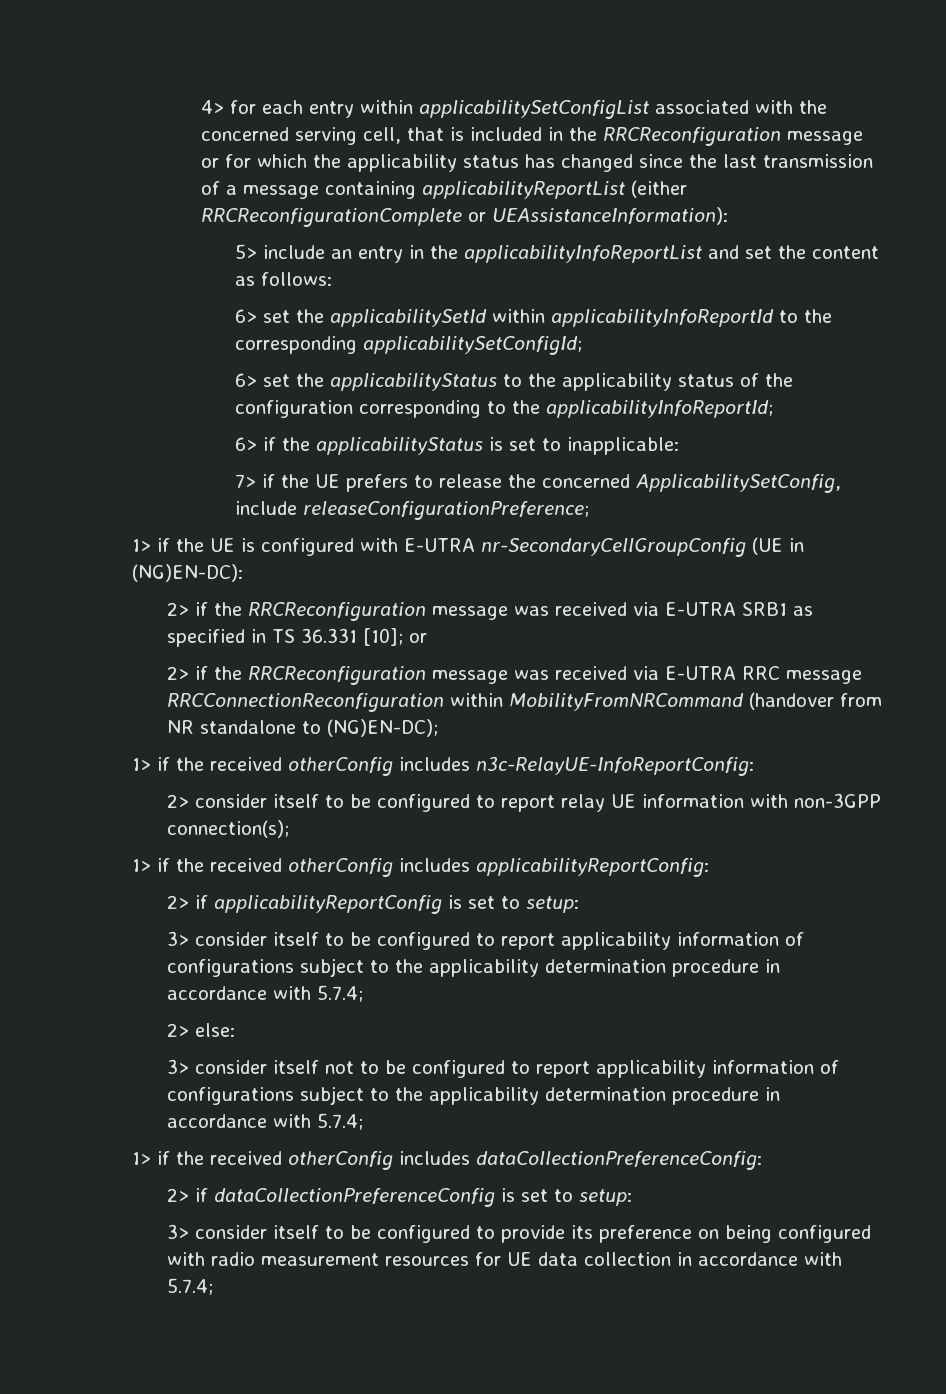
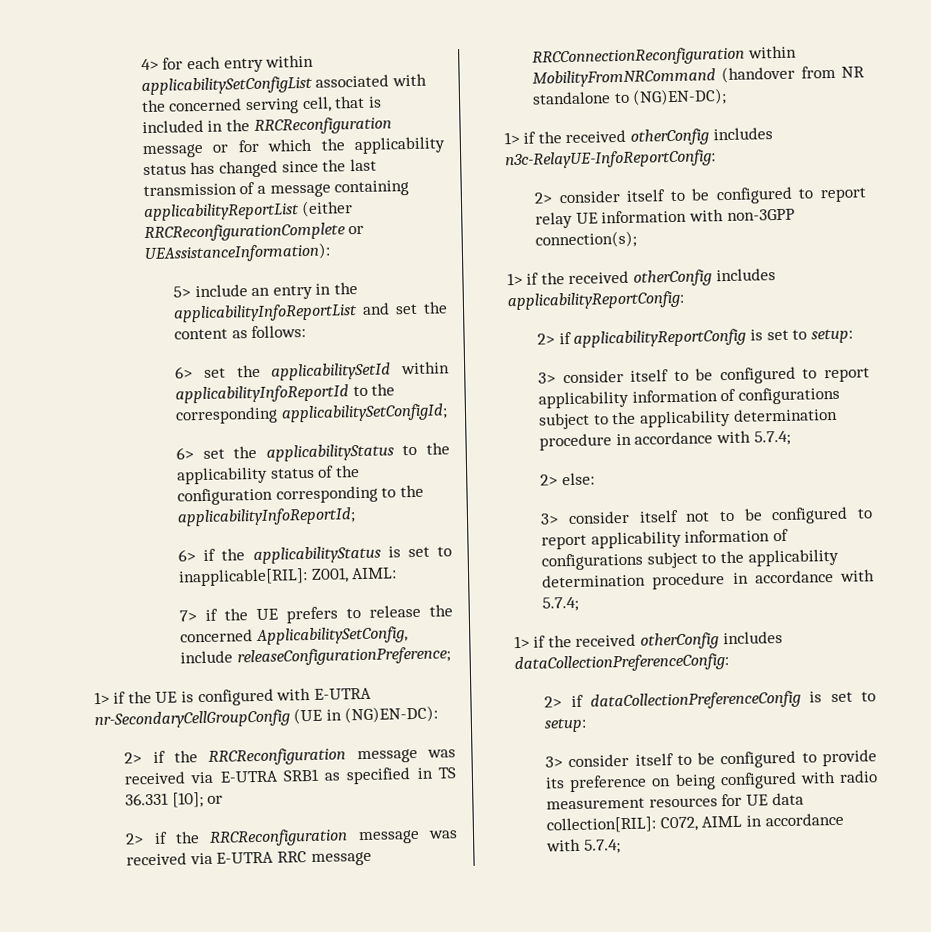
[567,437,680,455] inapplicable: -> [178,567,398,587] inapplicable[RIL]: Z001, AIML:
[583,1252,671,1266] collection -> [546,815,743,834] collection[RIL]: C072, AIML

